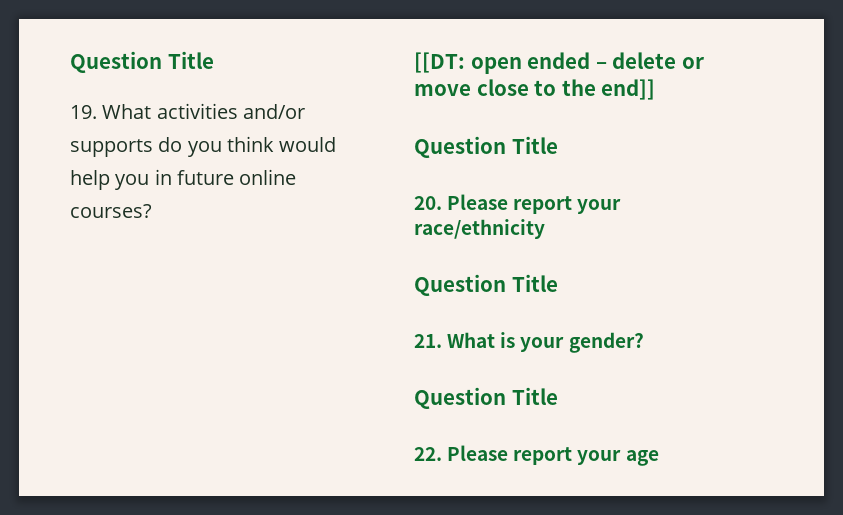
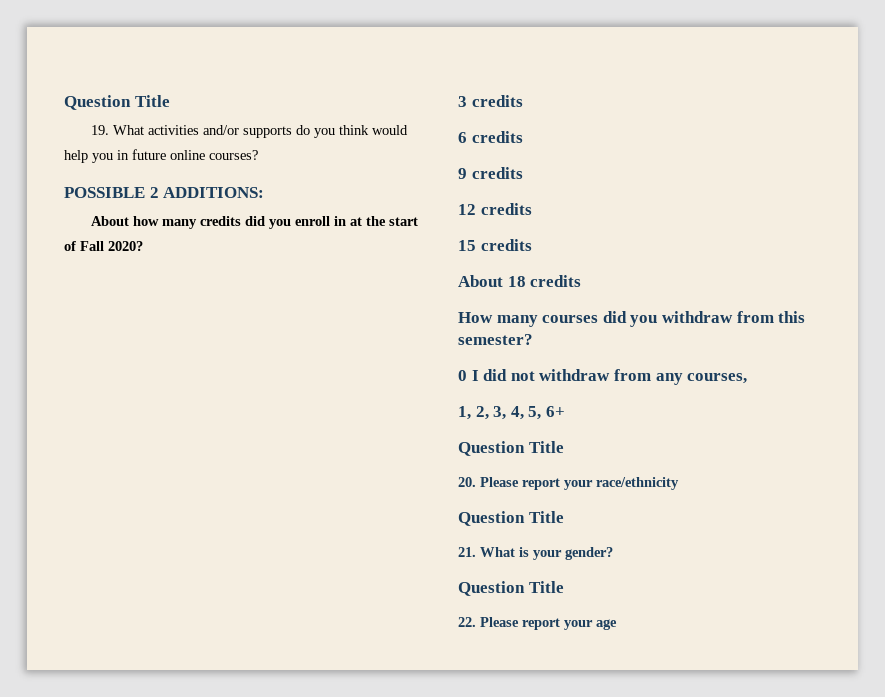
[414,52,704,74] [414,79,656,100] [[DT: open ended – delete or move close to the end]] -> [64,187,265,198] [91,216,419,229] [64,241,143,251] [458,95,523,107] [458,131,523,143] [458,167,523,179] [458,203,532,215] [458,239,532,251] [458,275,582,287] [458,311,806,327] [458,334,533,345] [458,369,748,385] [458,406,565,420] POSSIBLE 2 ADDITIONS: // About how many credits did you enroll in at the start of Fall 2020? // 3 credits // 6 credits // 9 credits // 12 credits // 15 credits // About 18 credits // How many courses did you withdraw from this semester? // 0 I did not withdraw from any courses, // 1, 2, 3, 4, 5, 6+

